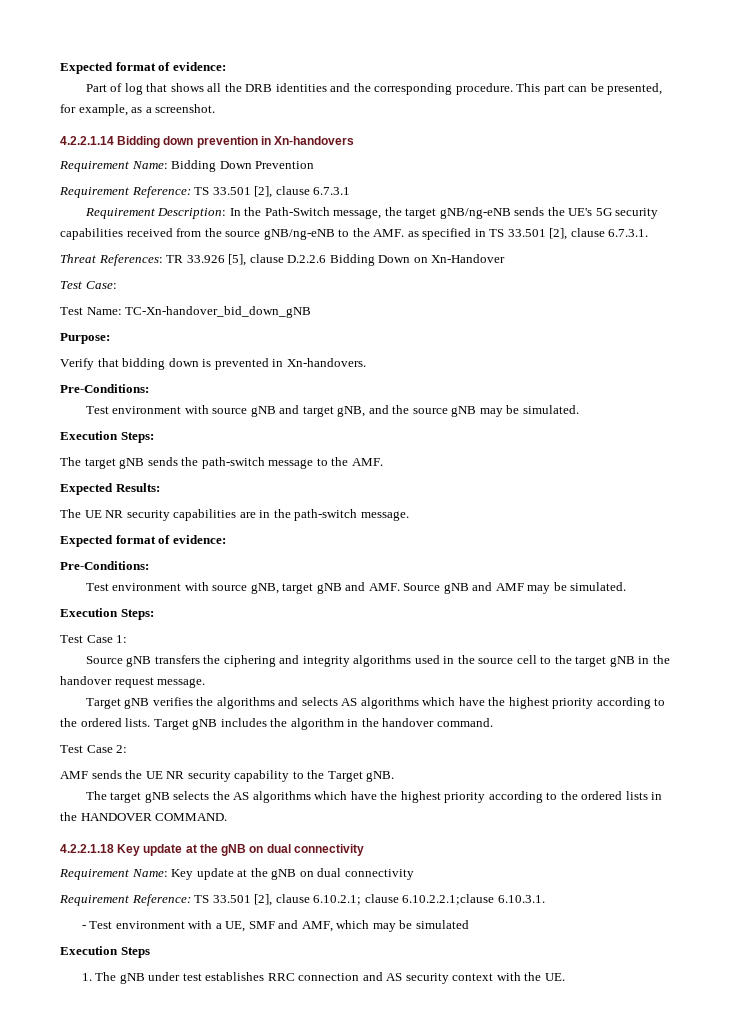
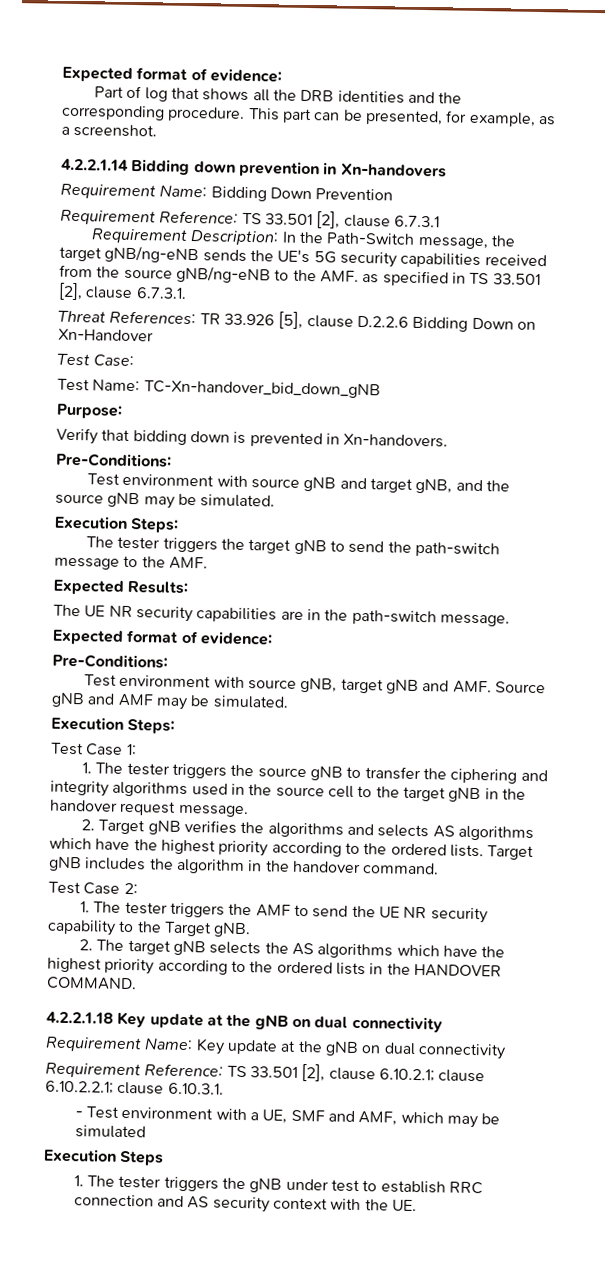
[84,457,178,469] target gNB sends -> [117,536,385,555] tester triggers the target gNB to send
[85,655,200,667] Source gNB transfers -> [82,762,421,781] 1. The tester triggers the source gNB to transfer
(206, 683) none -> [81,819,96,831] 2.
[60,770,122,779] AMF sends -> [80,901,349,918] 1. The tester triggers the AMF to send
(395, 776) none -> [79,939,94,951] 2.
[402,894,495,905] 6.10.2.2.1;clause -> [45,1080,165,1095] 6.10.2.2.1; clause
(117, 976) none -> [118,1175,246,1192] tester triggers the
[205,972,265,981] establishes -> [362,1180,446,1194] to establish

